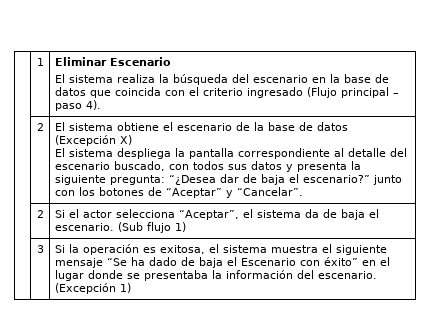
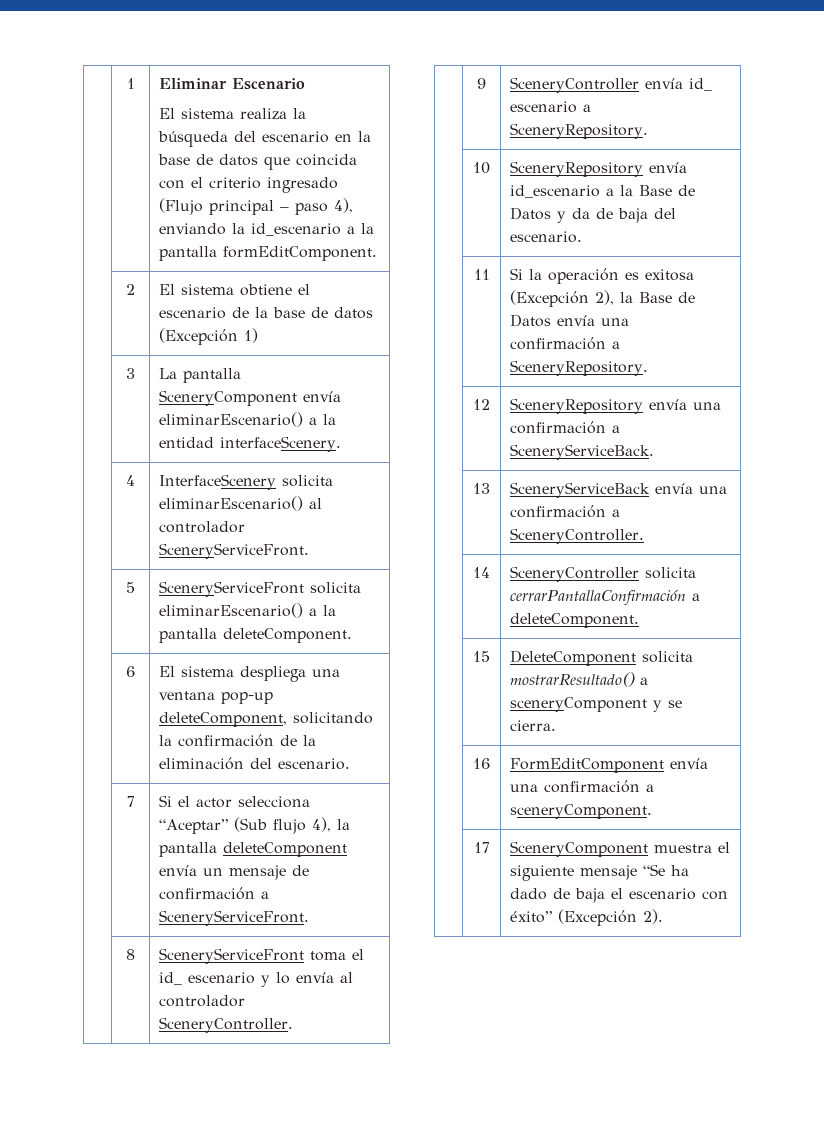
[85,100,101,110] 4). -> [334,198,354,213] [159,223,375,236] [159,246,378,261] 4), enviando la id_escenario a la pantalla formEditComponent.
[119,135,132,145] [54,148,407,159] [54,161,361,172] [54,174,402,185] [54,187,303,198] [36,210,44,218] [54,209,301,220] X) // El sistema despliega la pantalla correspondiente al detalle del escenario buscado, con todos sus datos y presenta la siguiente pregunta: “¿Desea dar de baja el escenario?” junto con los botones de “Aceptar” y “Cancelar”. // | 2 | Si el actor selecciona “Aceptar”, el sistema -> [244,328,259,343] [126,368,135,379] [159,368,242,383] [159,390,342,406] [159,412,337,427] [159,436,342,452] [126,475,135,486] [159,474,334,490] [159,496,323,511] [159,521,246,533] [159,543,310,559] [126,582,135,593] [159,581,362,597] [159,603,337,618] [159,628,353,643] [126,666,135,677] [159,666,341,682] [159,691,274,704] [159,712,374,727] [159,734,317,747] [159,757,351,770] [126,796,135,807] [159,795,311,808] [159,817,351,834] [159,842,348,857] [159,865,310,880] [159,887,270,900] [159,910,310,926] [126,949,135,960] [159,948,365,964] [159,972,354,987] [159,995,246,1007] [159,1017,294,1033] [477,78,486,89] [510,77,713,93] [510,101,592,113] [510,123,649,139] [473,162,490,174] [510,161,688,177] [510,185,696,198] [510,207,567,223] 1) // | 3 | La pantalla SceneryComponent envía eliminarEscenario() a la entidad interfaceScenery. // | 4 | InterfaceScenery solicita eliminarEscenario() al controlador SceneryServiceFront. // | 5 | SceneryServiceFront solicita eliminarEscenario() a la pantalla deleteComponent. // | 6 | El sistema despliega una ventana pop-up deleteComponent, solicitando la confirmación de la eliminación del escenario. // | 7 | Si el actor selecciona “Aceptar” (Sub flujo 4), la pantalla deleteComponent envía un mensaje de confirmación a SceneryServiceFront. // | 8 | SceneryServiceFront toma el id_ escenario y lo envía al controlador SceneryController. // | 9 | SceneryController envía id_ escenario a SceneryRepository. // | 10 | SceneryRepository envía id_escenario a la Base de Datos y
[368,209,379,218] [54,222,186,233] [36,245,44,253] el escenario. (Sub flujo 1) // | 3 -> [654,208,677,219] [510,231,583,243] [473,269,490,280] del escenario. // | 11
[159,244,267,254] exitosa, el sistema -> [645,269,695,281] [510,290,696,307] [510,314,630,327] [510,337,621,350] [510,360,649,376] [473,399,490,410] [510,398,722,414] [510,421,621,434] [510,444,655,460] [473,483,490,494] [510,482,728,498] [510,505,621,518] [510,528,645,544] [473,567,490,578] [510,566,697,582] [510,590,701,605] [510,613,640,628] [473,651,490,662] [510,650,694,666] [510,672,649,687] [510,697,683,712] [510,720,557,731] [473,758,490,769] [510,758,709,773] [510,780,655,793] [510,804,653,819] [473,842,490,853] [510,841,649,857] exitosa (Excepción 2), la Base de Datos envía una confirmación a SceneryRepository. // | 12 | SceneryRepository envía una confirmación a SceneryServiceBack. // | 13 | SceneryServiceBack envía una confirmación a SceneryController. // | 14 | SceneryController solicita cerrarPantallaConfirmación a deleteComponent. // | 15 | DeleteComponent solicita mostrarResultado() a sceneryComponent y se cierra. // | 16 | FormEditComponent envía una confirmación a sceneryComponent. // | 17 | SceneryComponent
[240,258,296,266] Escenario -> [629,888,697,900] escenario
[361,257,390,266] [54,270,377,281] [54,283,131,294] en el lugar donde se presentaba la información del escenario. (Excepción 1) -> [558,909,664,926] (Excepción 2).

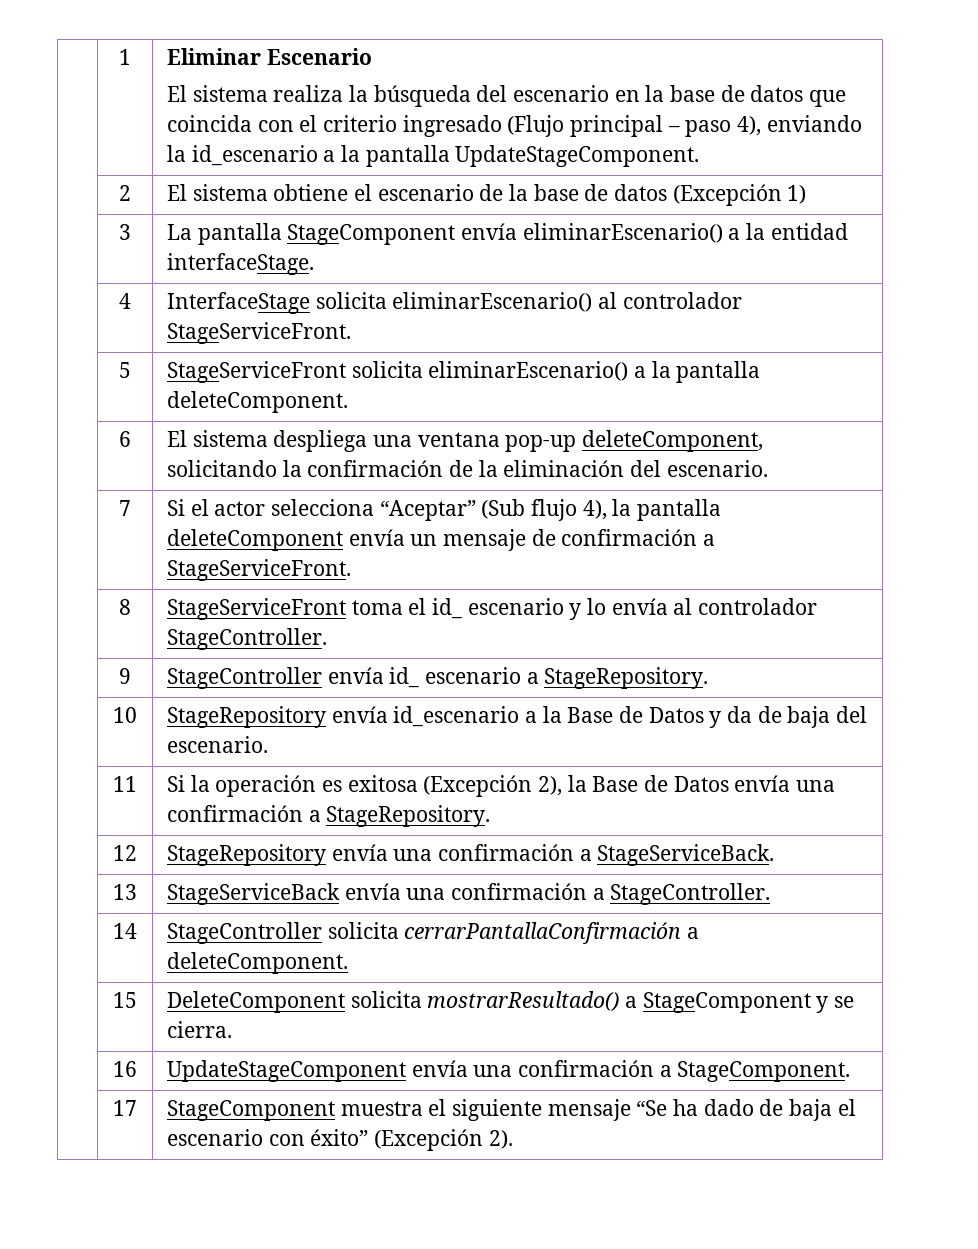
[223,246,378,261] formEditComponent. -> [455,145,700,167] UpdateStageComponent.
[159,390,298,406] SceneryComponent -> [287,224,456,245] StageComponent
[220,436,342,452] interfaceScenery. -> [167,253,315,275] interfaceStage.
[159,474,277,490] InterfaceScenery -> [167,292,311,314] InterfaceStage
[159,543,310,559] SceneryServiceFront. -> [167,322,352,344] StageServiceFront.
[159,581,305,597] SceneryServiceFront -> [167,361,347,383] StageServiceFront
[159,910,310,926] SceneryServiceFront. -> [167,559,352,581] StageServiceFront.
[159,948,305,964] SceneryServiceFront -> [167,598,347,620] StageServiceFront
[159,1017,294,1033] SceneryController. -> [167,628,328,650] StageController.
[510,77,640,93] SceneryController -> [167,667,323,689] StageController
[510,123,649,139] SceneryRepository. -> [544,667,709,689] StageRepository.
[510,161,644,177] SceneryRepository -> [167,706,327,728] StageRepository
[510,360,649,376] SceneryRepository. -> [326,805,491,827] StageRepository.
[510,398,722,414] [510,421,621,434] [510,444,655,460] SceneryRepository envía una confirmación a SceneryServiceBack. -> [167,844,775,866] StageRepository envía una confirmación a StageServiceBack.
[510,482,728,498] [510,505,621,518] [510,528,645,544] SceneryServiceBack envía una confirmación a SceneryController. -> [167,883,771,905] StageServiceBack envía una confirmación a StageController.
[510,566,640,582] SceneryController -> [167,922,323,944] StageController
[510,697,648,712] sceneryComponent -> [642,992,811,1013] StageComponent
[510,758,709,773] [510,780,655,793] [510,804,653,819] FormEditComponent envía una confirmación a sceneryComponent. -> [167,1060,851,1082] UpdateStageComponent envía una confirmación a StageComponent.
[510,841,649,857] SceneryComponent -> [167,1100,336,1121] StageComponent

